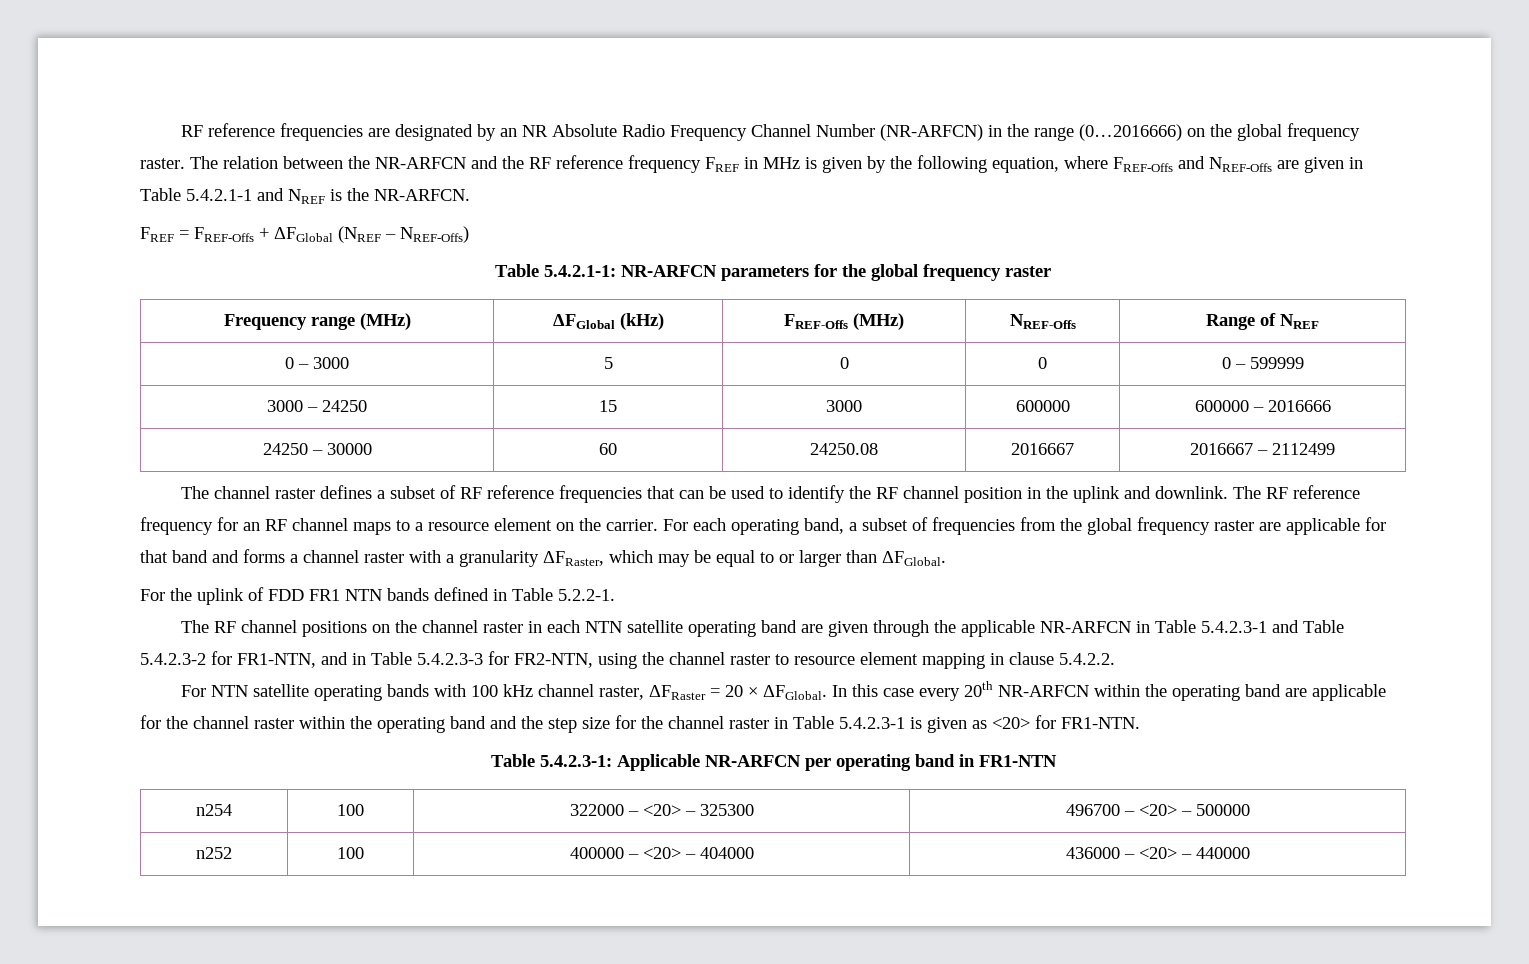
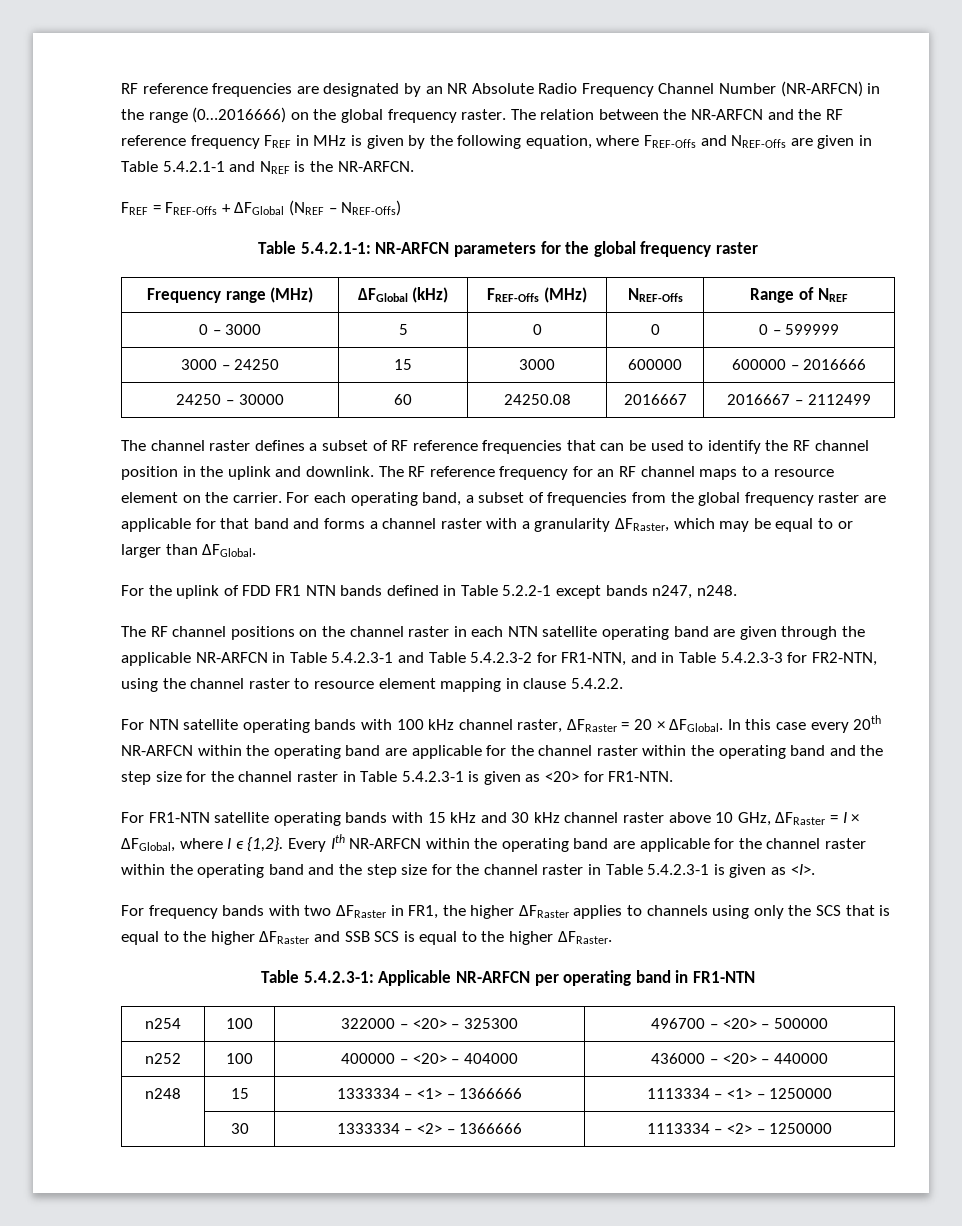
[558,589,615,601] 5.2.2-1. -> [502,585,737,599] 5.2.2-1 except bands n247, n248.
(1140, 723) none -> [121,812,860,826] [121,834,867,852] [121,864,815,878] [121,905,891,919] [121,931,612,945] // For FR1-NTN satellite operating bands with 15 kHz and 30 kHz channel raster above 10 GHz, ΔFRaster = I × ΔFGlobal, where I ϵ {1,2}. Every Ith NR-ARFCN within the operating band are applicable for the channel raster within the operating band and the step size for the channel raster in Table 5.4.2.3-1 is given as <I>. // For frequency bands with two ΔFRaster in FR1, the higher ΔFRaster applies to channels using only the SCS that is equal to the higher ΔFRaster and SSB SCS is equal to the higher ΔFRaster.
(1250, 853) none -> [145,1088,181,1099] [230,1088,249,1099] [336,1088,523,1099] [646,1088,833,1099] [230,1123,249,1134] [336,1123,523,1134] [646,1123,833,1134] // n248 | 15 | 1333334 – <1> – 1366666 | 1113334 – <1> – 1250000 // | 30 | 1333334 – <2> – 1366666 | 1113334 – <2> – 1250000

